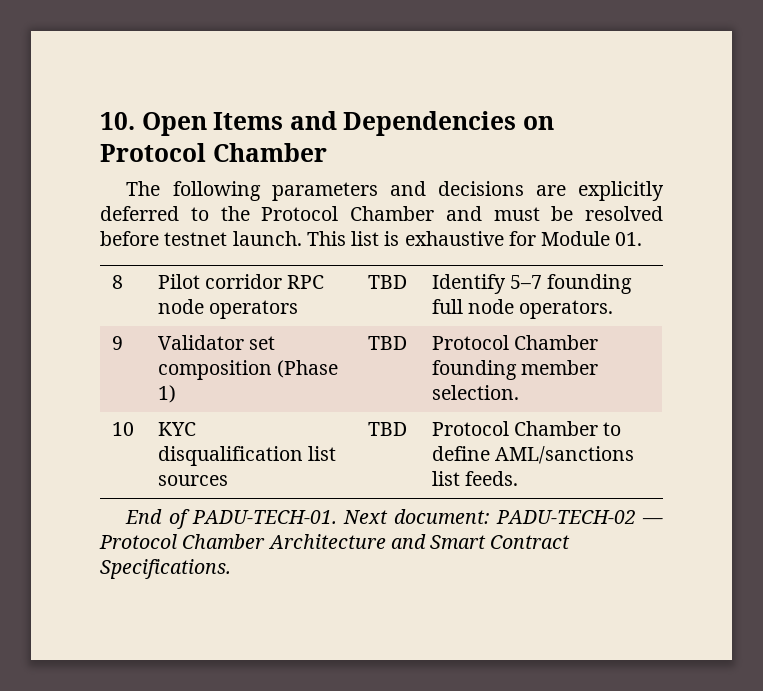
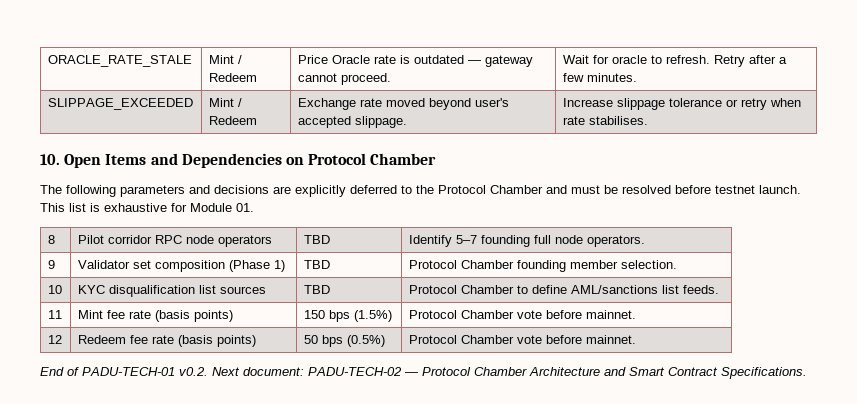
(100, 121) none -> [47,55,192,67] [208,55,242,64] [208,73,257,82] [297,55,533,67] [297,73,391,85] [562,55,787,67] [562,73,637,82] [47,98,193,110] [208,98,242,107] [208,116,257,125] [297,98,509,110] [297,116,407,128] [562,98,801,110] [562,116,648,125] ORACLE_RATE_STALE | Mint / Redeem | Price Oracle rate is outdated — gateway cannot proceed. | Wait for oracle to refresh. Retry after a few minutes. // SLIPPAGE_EXCEEDED | Mint / Redeem | Exchange rate moved beyond user's accepted slippage. | Increase slippage tolerance or retry when rate stabilises. //
(519, 478) none -> [47,310,62,319] [77,310,233,322] [303,310,392,322] [408,310,636,319] [47,335,62,344] [77,335,256,347] [303,335,385,347] [408,335,636,344] // 11 | Mint fee rate (basis points) | 150 bps (1.5%) | Protocol Chamber vote before mainnet. // 12 | Redeem fee rate (basis points) | 50 bps (0.5%) | Protocol Chamber vote before mainnet.
[191,510,337,524] PADU-TECH-01. -> [82,367,208,376] PADU-TECH-01 v0.2.

